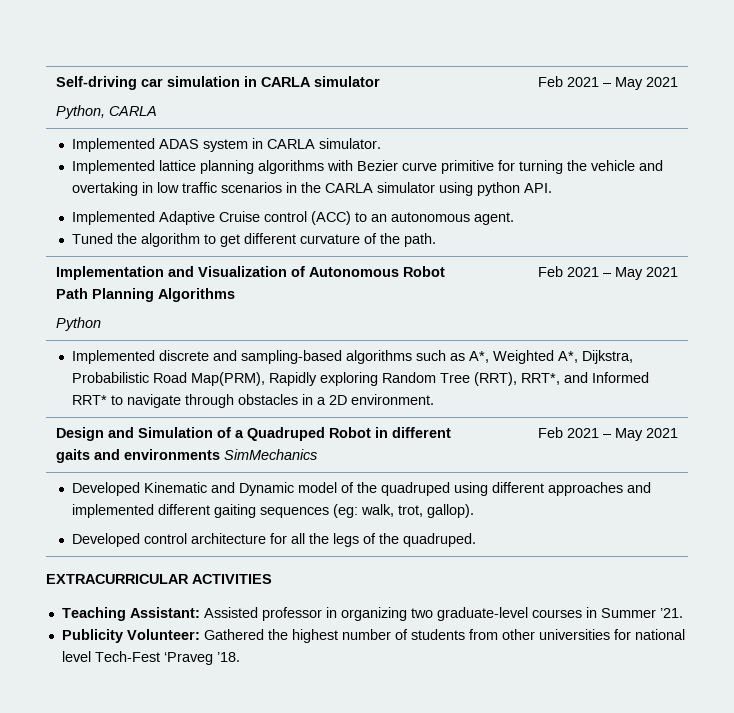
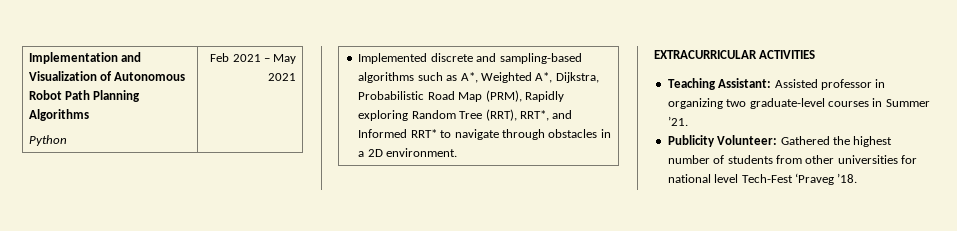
[55,76,380,90] [55,105,157,119] [538,76,679,90] [71,138,381,152] [71,160,663,174] [71,182,552,196] [71,211,514,225] [71,233,436,247] Self-driving car simulation in CARLA simulator // Python, CARLA | Feb 2021 – May 2021 // Implemented ADAS system in CARLA simulator. // Implemented lattice planning algorithms with Bezier curve primitive for turning the vehicle and overtaking in low traffic scenarios in the CARLA simulator using python API. // Implemented Adaptive Cruise control (ACC) to an autonomous agent. // Tuned the algorithm to get different curvature of the path. // -> (28, 58) none
[190,372,265,386] Map(PRM), -> [458,90,522,102] Map (PRM),
[55,427,451,441] [55,449,317,463] [538,427,679,441] [71,482,651,496] [71,504,474,518] [71,533,476,547] // Design and Simulation of a Quadruped Robot in different gaits and environments SimMechanics | Feb 2021 – May 2021 // Developed Kinematic and Dynamic model of the quadruped using different approaches and implemented different gaiting sequences (eg: walk, trot, gallop). // Developed control architecture for all the legs of the quadruped. -> (458, 152) none

